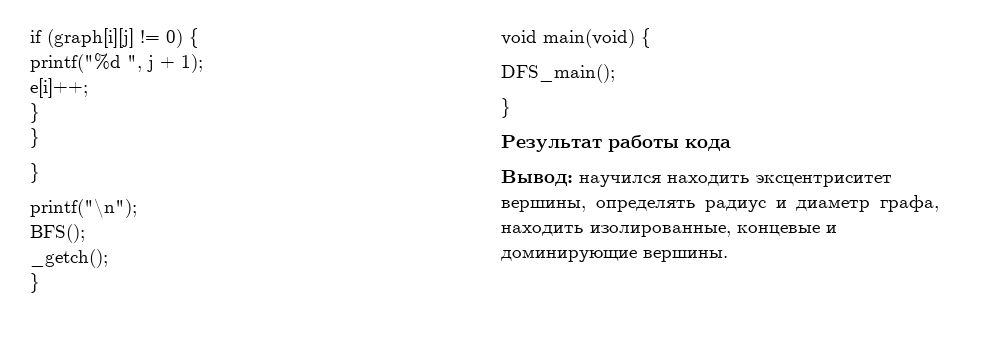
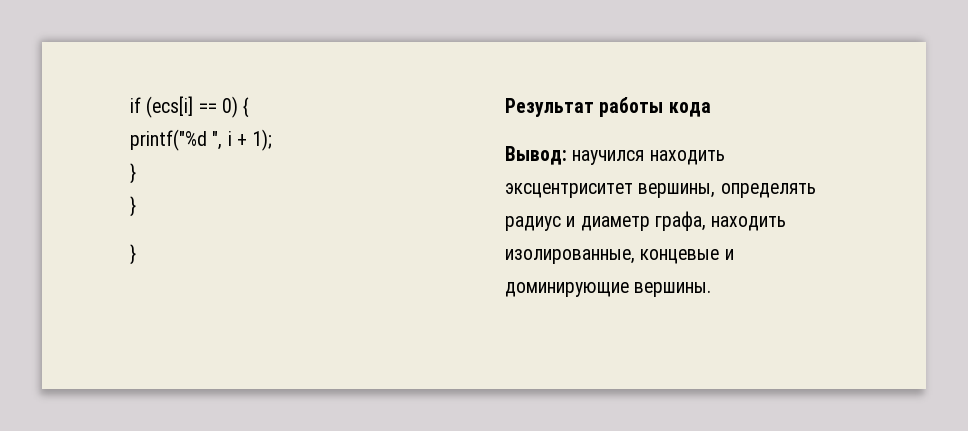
[47,28,160,48] (graph[i][j] != -> [146,96,217,118] (ecs[i] ==
[147,55,154,72] j -> [227,131,232,146] i
[30,78,88,98] // e[i]++; -> (273, 140) none
[30,198,137,218] [30,224,85,243] [30,249,108,268] [30,273,40,293] [501,28,651,48] [501,64,615,83] [501,98,511,118] // printf("\n"); // BFS(); // _getch(); // } // void main(void) { // DFS_main(); // } -> (136, 254) none

